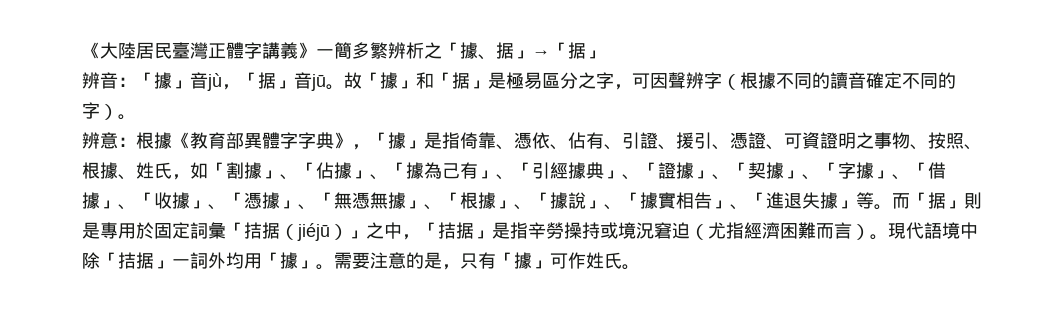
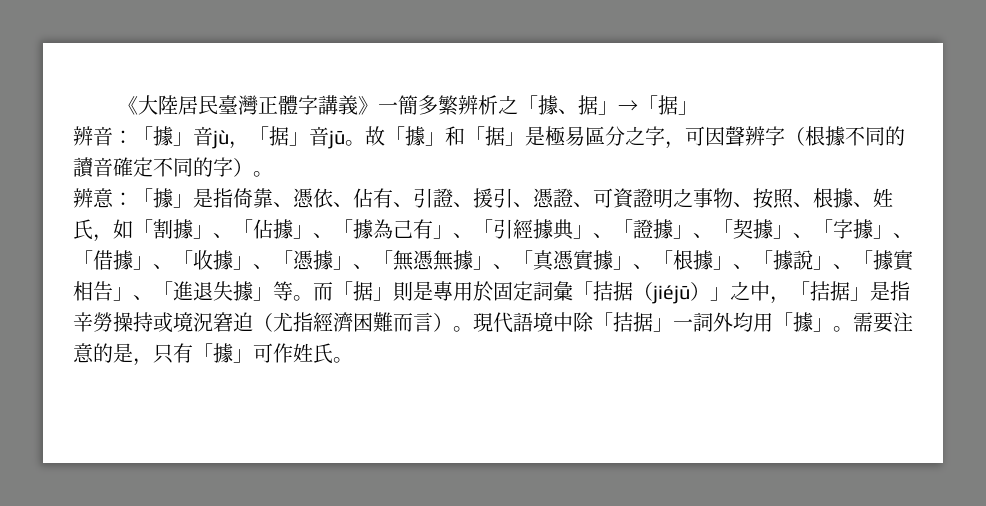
[136,132,370,150] 根據《教育部異體字字典》， -> (133, 199) none
(460, 199) none -> [533,250,673,271] 真憑實據」、「

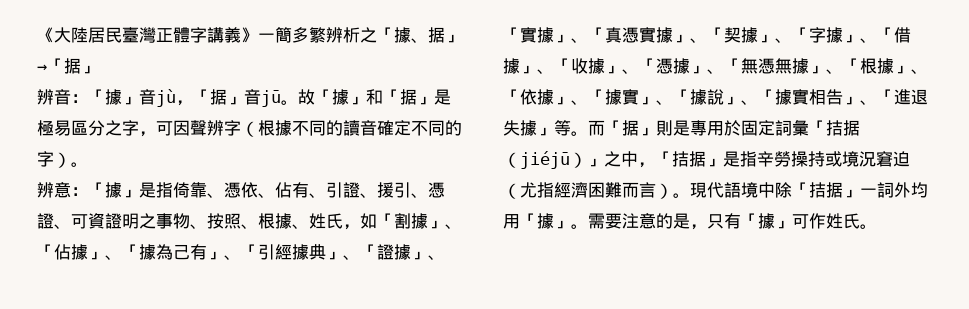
(733, 228) none -> [520,27,724,43] 實據」、「真憑實據」、「
[533,250,793,271] 真憑實據」、「根據」、「據 -> [860,58,928,74] [503,89,707,105] 根據」、「依據」、「據實」、「據

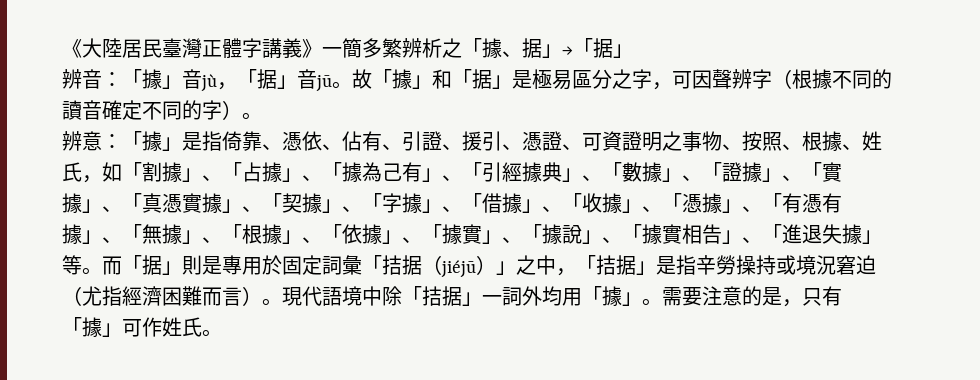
[54,244,71,260] 佔 -> [242,162,262,182] 占
(377, 251) none -> [622,162,722,182] 數據」、「
[741,58,775,74] 無憑 -> [782,193,842,213] [62,224,142,244] 有憑有據」、「

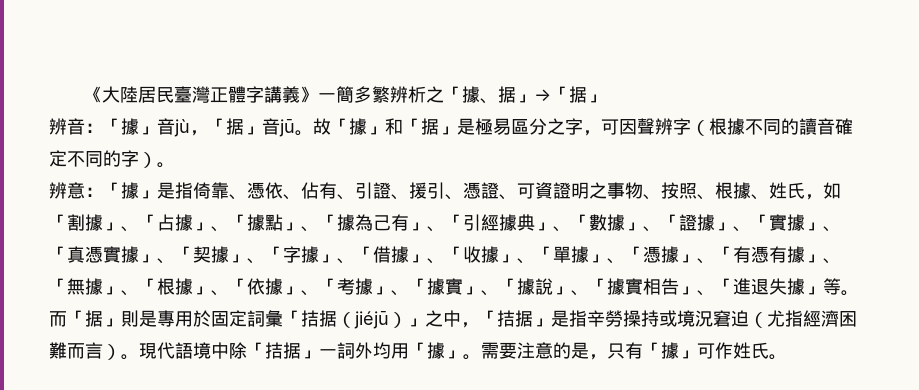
(362, 172) none -> [265,214,355,232] 點」、「據
(682, 202) none -> [553,246,643,264] 單據」、「
(442, 233) none -> [337,278,427,296] 考據」、「

